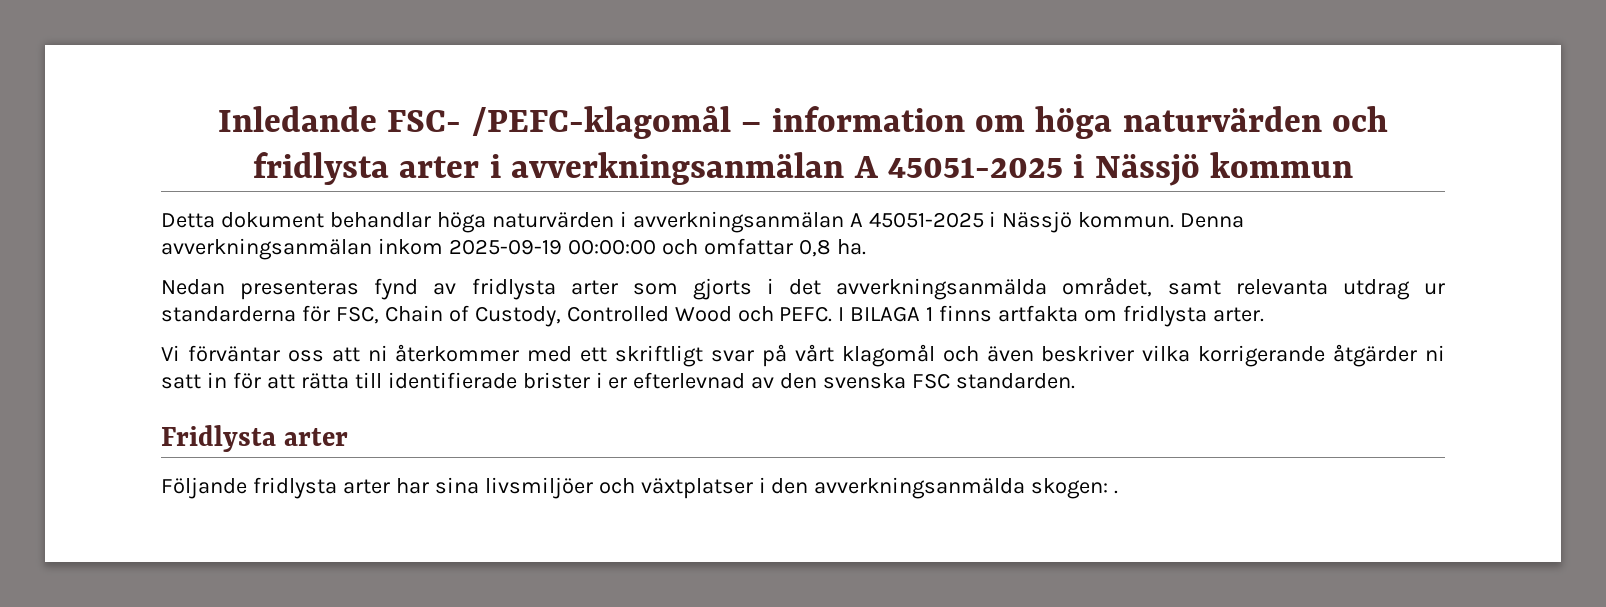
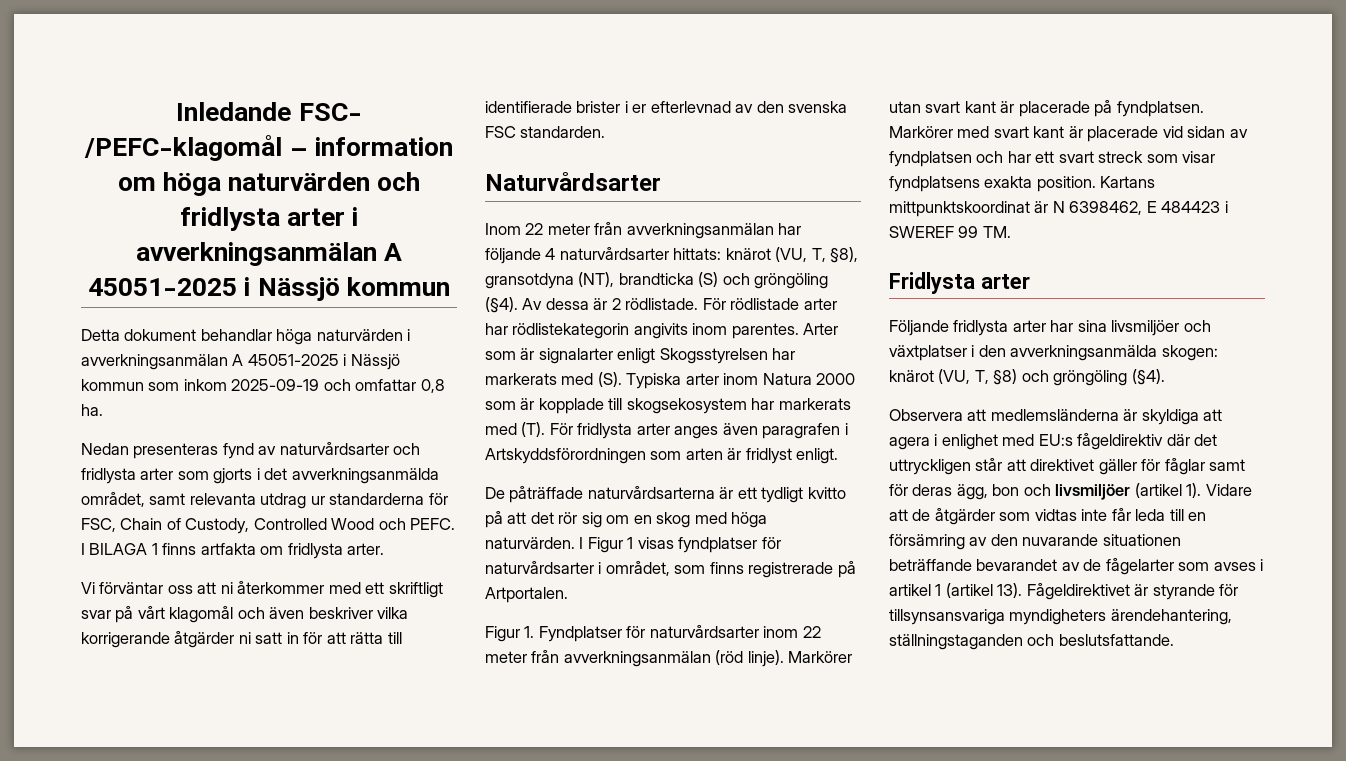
[1078,212,1245,228] [161,238,372,260] kommun. Denna avverkningsanmälan -> [81,379,180,391] kommun som
[567,239,656,255] 00:00:00 -> (320, 385) none
(457, 289) none -> [279,442,421,455] naturvårdsarter och
(1076, 381) none -> [485,172,661,191] [485,222,802,239] [485,247,859,264] [485,272,829,289] [485,297,837,313] [485,323,839,339] [485,348,796,364] [485,372,856,389] [485,398,851,414] [485,422,848,439] [485,448,839,464] [485,486,846,503] [485,511,768,528] [485,537,781,553] [485,561,856,578] [485,587,568,603] [485,625,821,642] [485,650,853,667] [889,100,1204,117] [889,126,1248,142] [889,151,1216,167] [889,176,1156,192] [889,201,1228,217] [889,226,1011,238] // Naturvårdsarter // Inom 22 meter från avverkningsanmälan har följande 4 naturvårdsarter hittats: knärot (VU, T, §8), gransotdyna (NT), brandticka (S) och gröngöling (§4). Av dessa är 2 rödlistade. För rödlistade arter har rödlistekategorin angivits inom parentes. Arter som är signalarter enligt Skogsstyrelsen har markerats med (S). Typiska arter inom Natura 2000 som är kopplade till skogsekosystem har markerats med (T). För fridlysta arter anges även paragrafen i Artskyddsförordningen som arten är fridlyst enligt. // De påträffade naturvårdsarterna är ett tydligt kvitto på att det rör sig om en skog med höga naturvärden. I Figur 1 visas fyndplatser för naturvårdsarter i området, som finns registrerade på Artportalen. // Figur 1. Fyndplatser för naturvårdsarter inom 22 meter från avverkningsanmälan (röd linje). Markörer utan svart kant är placerade på fyndplatsen. Markörer med svart kant är placerade vid sidan av fyndplatsen och har ett svart streck som visar fyndplatsens exakta position. Kartans mittpunktskoordinat är N 6398462, E 484423 i SWEREF 99 TM.
[1114,490,1119,494] . -> [889,369,1165,386] [889,409,1223,425] [889,433,1218,450] [889,458,1246,475] [889,483,1252,500] [889,508,1207,525] [889,534,1181,550] [889,558,1264,575] [889,583,1239,600] [889,609,1232,625] [889,634,1174,650] knärot (VU, T, §8) och gröngöling (§4). // Observera att medlemsländerna är skyldiga att agera i enlighet med EU:s fågeldirektiv där det uttryckligen står att direktivet gäller för fåglar samt för deras ägg, bon och livsmiljöer (artikel 1). Vidare att de åtgärder som vidtas inte får leda till en försämring av den nuvarande situationen beträffande bevarandet av de fågelarter som avses i artikel 1 (artikel 13). Fågeldirektivet är styrande för tillsynsansvariga myndigheters ärendehantering, ställningstaganden och beslutsfattande.

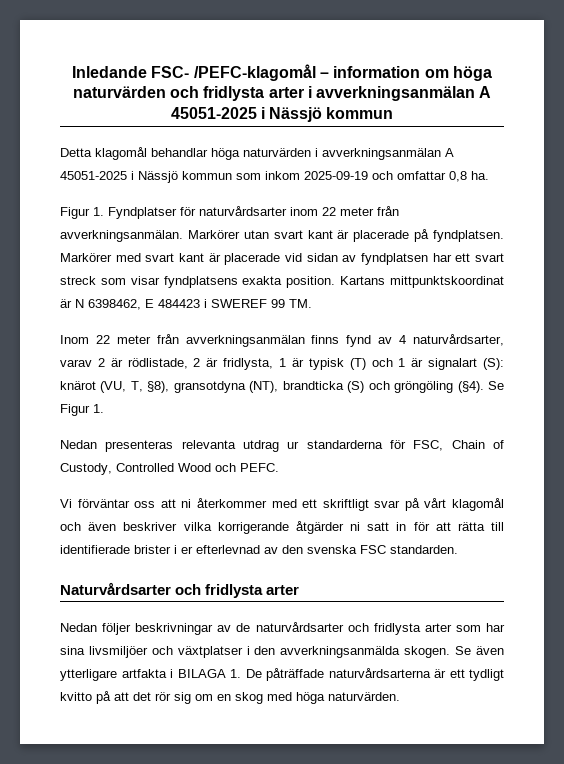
[124,329,197,341] dokument -> [95,147,147,160] klagomål
[81,442,421,459] [81,468,439,484] [81,492,186,507] Nedan presenteras fynd av naturvårdsarter och fridlysta arter som gjorts i det avverkningsanmälda området, samt -> [60,206,399,219] [60,229,504,242] [60,253,505,265] [60,276,504,288] [60,299,312,310] [60,334,505,347] [60,358,505,370] [60,381,504,393] [60,404,104,416] [60,440,174,452] Figur 1. Fyndplatser för naturvårdsarter inom 22 meter från avverkningsanmälan. Markörer utan svart kant är placerade på fyndplatsen. Markörer med svart kant är placerade vid sidan av fyndplatsen har ett svart streck som visar fyndplatsens exakta position. Kartans mittpunktskoordinat är N 6398462, E 484423 i SWEREF 99 TM. // Inom 22 meter från avverkningsanmälan finns fynd av 4 naturvårdsarter, varav 2 är rödlistade, 2 är fridlysta, 1 är typisk (T) och 1 är signalart (S): knärot (VU, T, §8), gransotdyna (NT), brandticka (S) och gröngöling (§4). Se Figur 1. // Nedan presenteras
[81,543,385,559] I BILAGA 1 finns artfakta om fridlysta arter. -> (279, 467) none
[485,222,802,239] [485,247,859,264] [485,272,829,289] [485,297,837,313] [485,323,839,339] [485,348,796,364] [485,372,856,389] [485,398,851,414] [485,422,848,439] [485,448,839,464] // Inom 22 meter från avverkningsanmälan har följande 4 naturvårdsarter hittats: knärot (VU, T, §8), gransotdyna (NT), brandticka (S) och gröngöling (§4). Av dessa är 2 rödlistade. För rödlistade arter har rödlistekategorin angivits inom parentes. Arter som är signalarter enligt Skogsstyrelsen har markerats med (S). Typiska arter inom Natura 2000 som är kopplade till skogsekosystem har markerats med (T). För fridlysta arter anges även paragrafen i Artskyddsförordningen som arten är fridlyst enligt. // -> [175,584,300,598] [60,622,506,635] [60,646,505,658] [60,669,241,681] och fridlysta arter // Nedan följer beskrivningar av de naturvårdsarter och fridlysta arter som har sina livsmiljöer och växtplatser i den avverkningsanmälda skogen. Se även ytterligare artfakta i BILAGA 1.
[579,537,781,553] [485,561,856,578] [485,587,568,603] [485,625,821,642] [485,650,853,667] [889,100,1204,117] [889,126,1248,142] [889,151,1216,167] [889,176,1156,192] [889,201,1228,217] [889,226,1011,238] [889,272,1030,294] [889,320,1211,336] [889,345,1218,361] [889,369,1165,386] [889,409,1223,425] [889,433,1218,450] [889,458,1246,475] [889,483,1252,500] [889,508,1207,525] [889,534,1181,550] [889,558,1264,575] [889,583,1239,600] [889,609,1232,625] [889,634,1174,650] I Figur 1 visas fyndplatser för naturvårdsarter i området, som finns registrerade på Artportalen. // Figur 1. Fyndplatser för naturvårdsarter inom 22 meter från avverkningsanmälan (röd linje). Markörer utan svart kant är placerade på fyndplatsen. Markörer med svart kant är placerade vid sidan av fyndplatsen och har ett svart streck som visar fyndplatsens exakta position. Kartans mittpunktskoordinat är N 6398462, E 484423 i SWEREF 99 TM. // Fridlysta arter // Följande fridlysta arter har sina livsmiljöer och växtplatser i den avverkningsanmälda skogen: knärot (VU, T, §8) och gröngöling (§4). // Observera att medlemsländerna är skyldiga att agera i enlighet med EU:s fågeldirektiv där det uttryckligen står att direktivet gäller för fåglar samt för deras ägg, bon och livsmiljöer (artikel 1). Vidare att de åtgärder som vidtas inte får leda till en försämring av den nuvarande situationen beträffande bevarandet av de fågelarter som avses i artikel 1 (artikel 13). Fågeldirektivet är styrande för tillsynsansvariga myndigheters ärendehantering, ställningstaganden och beslutsfattande. -> (400, 696) none

